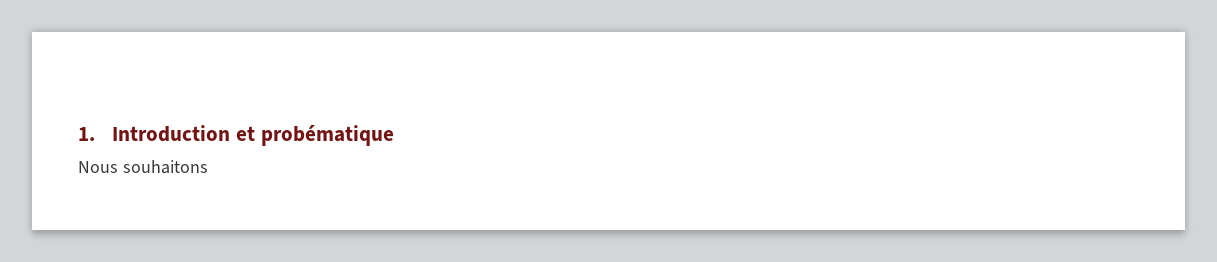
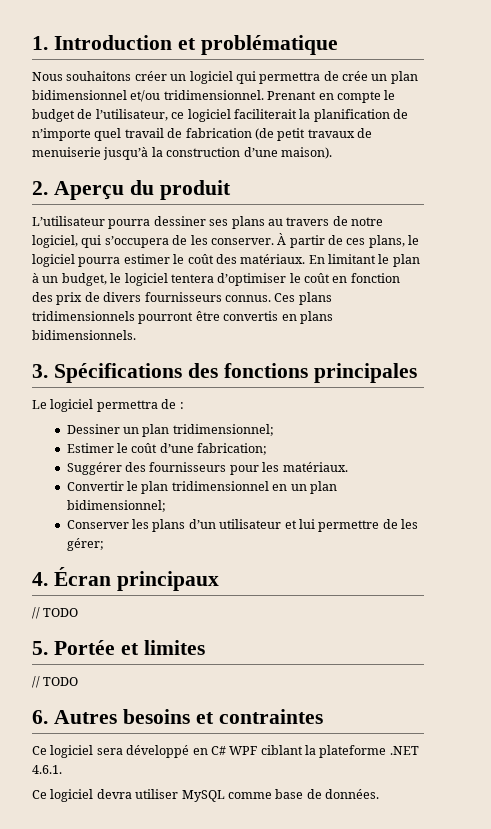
[260,125,394,146] probématique -> [200,35,338,55] problématique
(208, 167) none -> [134,71,418,84] [32,90,396,103] [32,109,408,122] [32,128,372,141] [32,147,332,160] [32,180,231,200] [32,216,383,229] [32,233,420,248] [32,254,420,267] [32,273,400,286] [32,292,332,305] [32,311,333,324] [32,330,136,340] [32,363,417,383] [32,399,184,412] [66,424,274,437] [66,443,268,455] [66,462,348,475] [66,481,337,494] [66,500,166,512] [66,519,419,532] [66,538,104,551] [32,567,220,591] [32,607,79,619] [32,640,205,655] [32,676,79,688] [32,709,323,724] [32,745,419,758] [32,765,62,774] [32,789,379,802] créer un logiciel qui permettra de crée un plan bidimensionnel et/ou tridimensionnel. Prenant en compte le budget de l’utilisateur, ce logiciel faciliterait la planification de n’importe quel travail de fabrication (de petit travaux de menuiserie jusqu’à la construction d’une maison). // 2. Aperçu du produit // L’utilisateur pourra dessiner ses plans au travers de notre logiciel, qui s’occupera de les conserver. À partir de ces plans, le logiciel pourra estimer le coût des matériaux. En limitant le plan à un budget, le logiciel tentera d’optimiser le coût en fonction des prix de divers fournisseurs connus. Ces plans tridimensionnels pourront être convertis en plans bidimensionnels. // 3. Spécifications des fonctions principales // Le logiciel permettra de : // Dessiner un plan tridimensionnel; // Estimer le coût d’une fabrication; // Suggérer des fournisseurs pour les matériaux. // Convertir le plan tridimensionnel en un plan bidimensionnel; // Conserver les plans d’un utilisateur et lui permettre de les gérer; // 4. Écran principaux // // TODO // 5. Portée et limites // // TODO // 6. Autres besoins et contraintes // Ce logiciel sera développé en C# WPF ciblant la plateforme .NET 4.6.1. // Ce logiciel devra utiliser MySQL comme base de données.

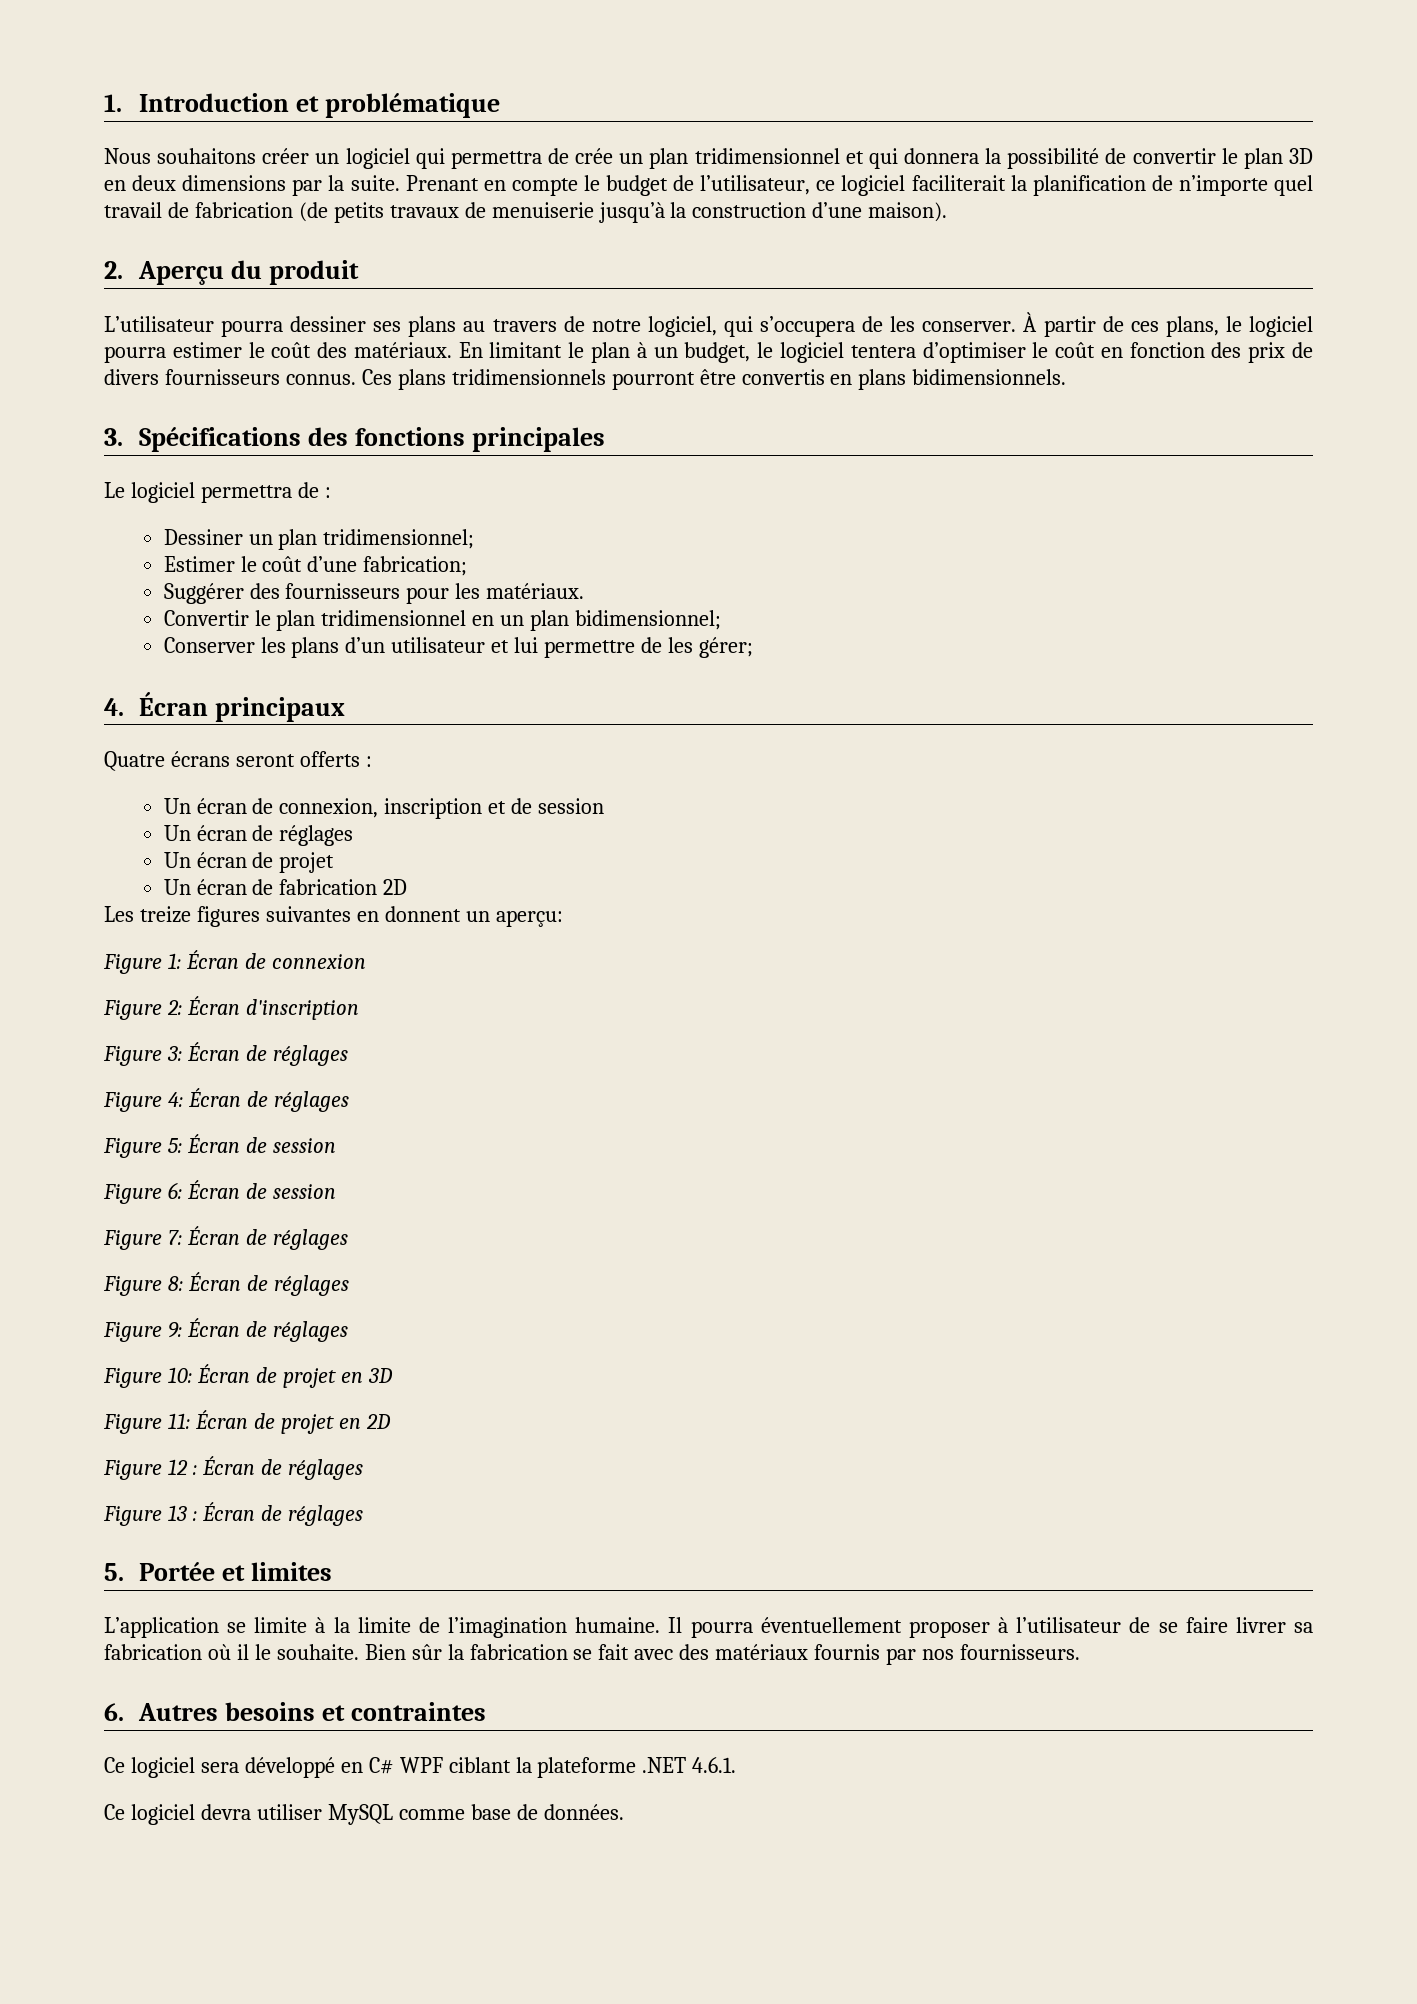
[32,90,264,102] bidimensionnel et/ou tridimensionnel. -> [694,148,1313,169] [104,175,400,196] tridimensionnel et qui donnera la possibilité de convertir le plan 3D en deux dimensions par la suite.
[277,128,306,141] petit -> [333,202,384,223] petits
[32,607,79,619] [32,640,205,655] [32,676,79,688] // TODO // 5. Portée et limites // // TODO -> [104,751,372,771] [163,798,605,819] [163,825,354,846] [163,852,335,873] [163,879,408,895] [104,906,563,927] [103,950,366,974] [103,996,359,1020] [103,1042,348,1066] [103,1088,349,1112] [103,1134,336,1158] [103,1180,336,1204] [103,1226,348,1250] [103,1272,349,1296] [103,1318,348,1342] [103,1364,393,1388] [103,1410,391,1434] [103,1456,363,1480] [103,1502,363,1526] [104,1562,333,1581] [104,1617,1313,1638] [104,1644,1080,1665] Quatre écrans seront offerts : // Un écran de connexion, inscription et de session // Un écran de réglages // Un écran de projet // Un écran de fabrication 2D // Les treize figures suivantes en donnent un aperçu: // Figure 1: Écran de connexion // Figure 2: Écran d'inscription // Figure 3: Écran de réglages // Figure 4: Écran de réglages // Figure 5: Écran de session // Figure 6: Écran de session // Figure 7: Écran de réglages // Figure 8: Écran de réglages // Figure 9: Écran de réglages // Figure 10: Écran de projet en 3D // Figure 11: Écran de projet en 2D // Figure 12 : Écran de réglages // Figure 13 : Écran de réglages // 5. Portée et limites // L’application se limite à la limite de l’imagination humaine. Il pourra éventuellement proposer à l’utilisateur de se faire livrer sa fabrication où il le souhaite. Bien sûr la fabrication se fait avec des matériaux fournis par nos fournisseurs.

